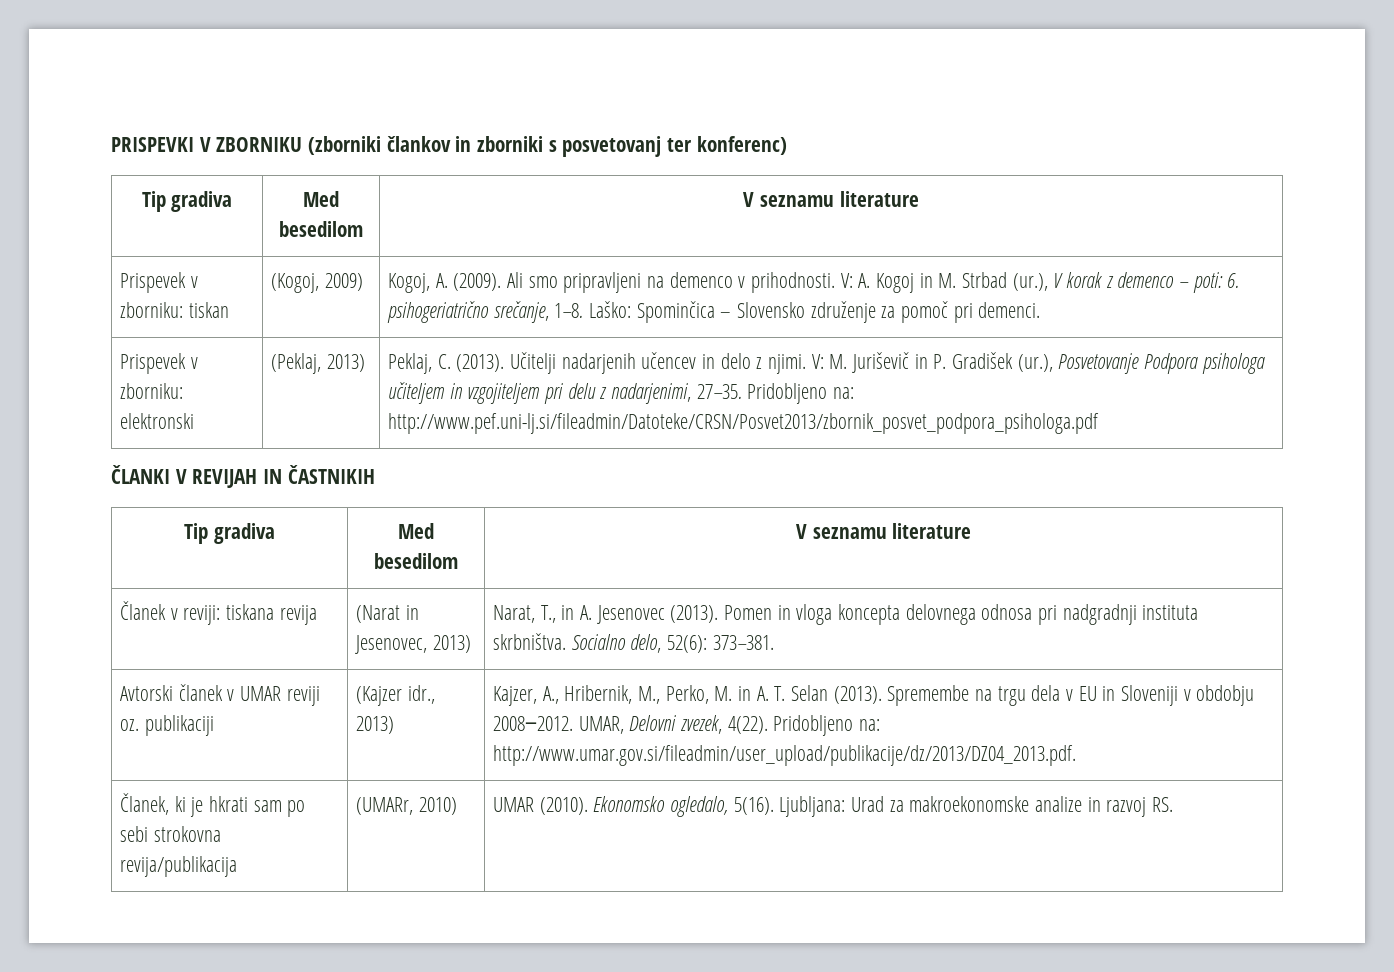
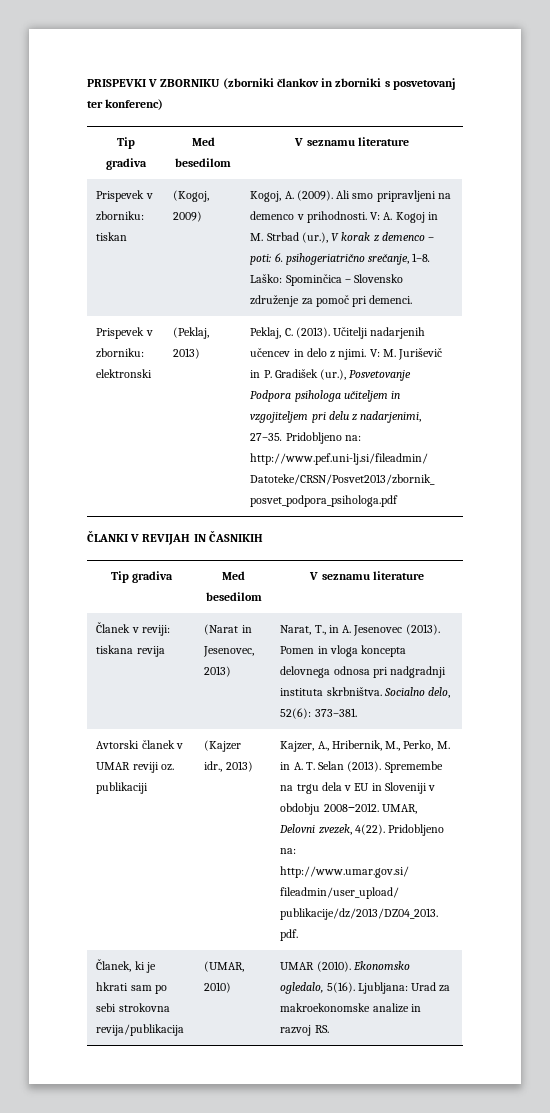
[287,465,375,484] ČASTNIKIH -> [208,530,263,542] ČASNIKIH
[356,797,414,815] (UMARr, -> [204,961,245,972] (UMAR,

